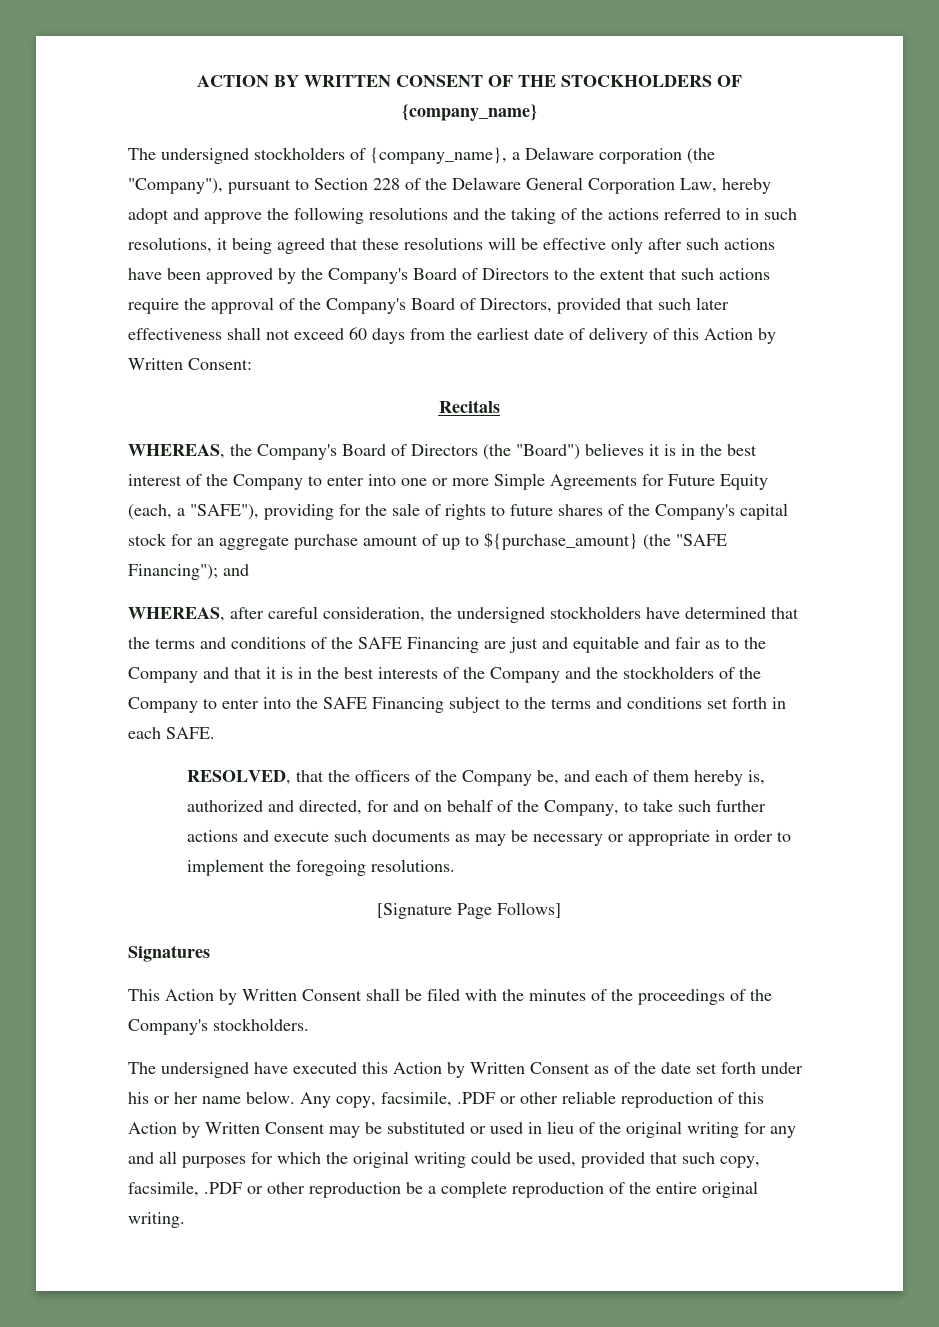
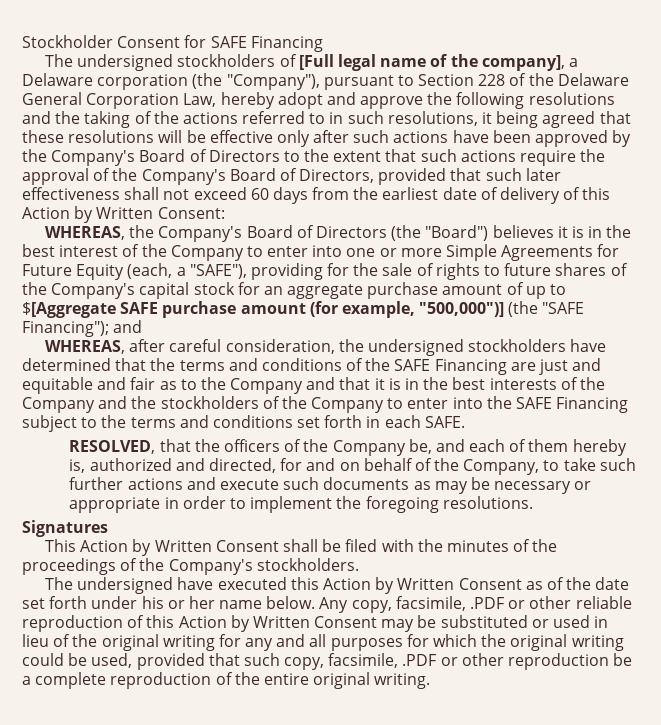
[196,75,742,87] [401,104,537,121] [128,147,507,164] ACTION BY WRITTEN CONSENT OF THE STOCKHOLDERS OF {company_name} // The undersigned stockholders of {company_name}, -> [22,35,323,52] [45,54,565,71] Stockholder Consent for SAFE Financing // The undersigned stockholders of [Full legal name of the company],
[438,400,500,413] // Recitals -> (225, 213) none
[484,532,638,550] ${purchase_amount} -> [22,301,505,318] $[Aggregate SAFE purchase amount (for example, "500,000")]
[377,902,561,919] // [Signature Page Follows] -> (533, 502) none

